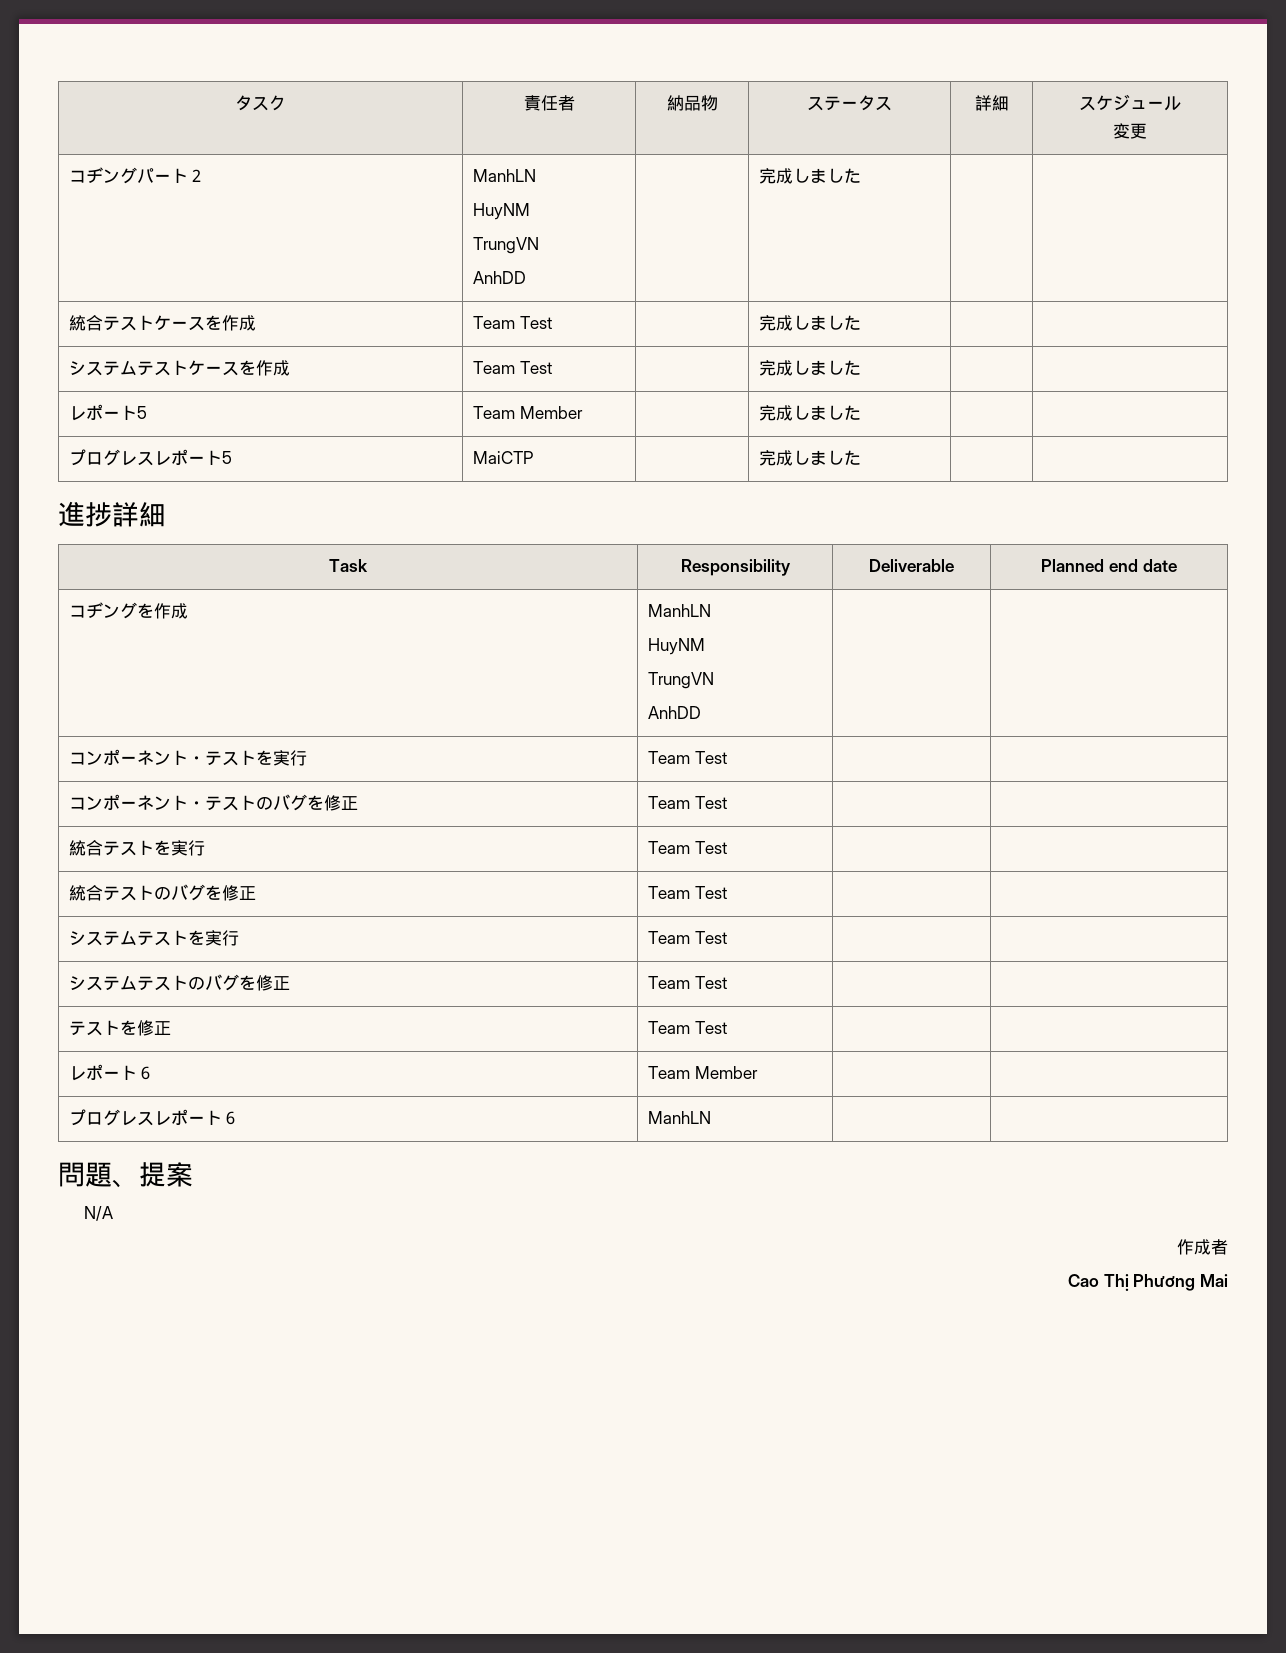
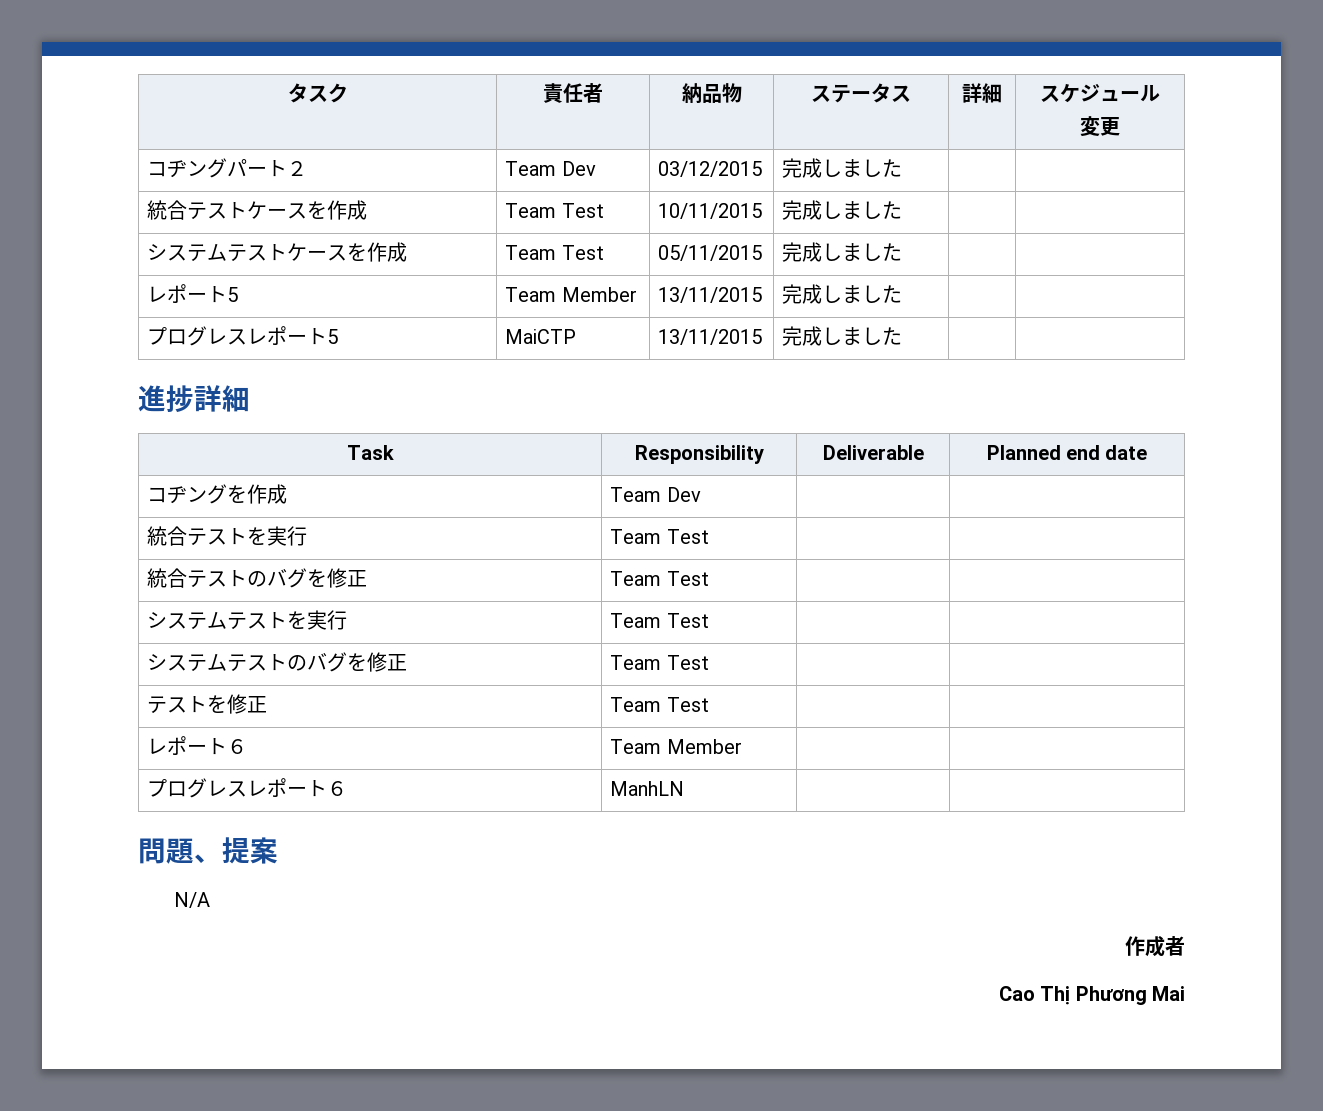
[473,169,537,182] [473,203,531,220] [473,237,540,254] [473,271,527,284] ManhLN // HuyNM // TrungVN // AnhDD | -> [505,161,596,176] [658,161,763,177] Team Dev | 03/12/2015
(552, 322) none -> [658,203,763,219] 10/11/2015
(552, 367) none -> [658,245,763,261] 05/11/2015
(583, 412) none -> [658,287,763,303] 13/11/2015
(534, 457) none -> [658,329,763,345] 13/11/2015
[648,604,712,617] [648,638,706,655] [648,672,715,689] [648,706,702,719] [69,749,308,766] [648,751,727,764] [69,794,359,811] [648,796,727,809] ManhLN // HuyNM // TrungVN // AnhDD | | // コンポーネント・テストを実行 | Team Test | | // コンポーネント・テストのバグを修正 | Team Test -> [610,487,701,502] Team Dev

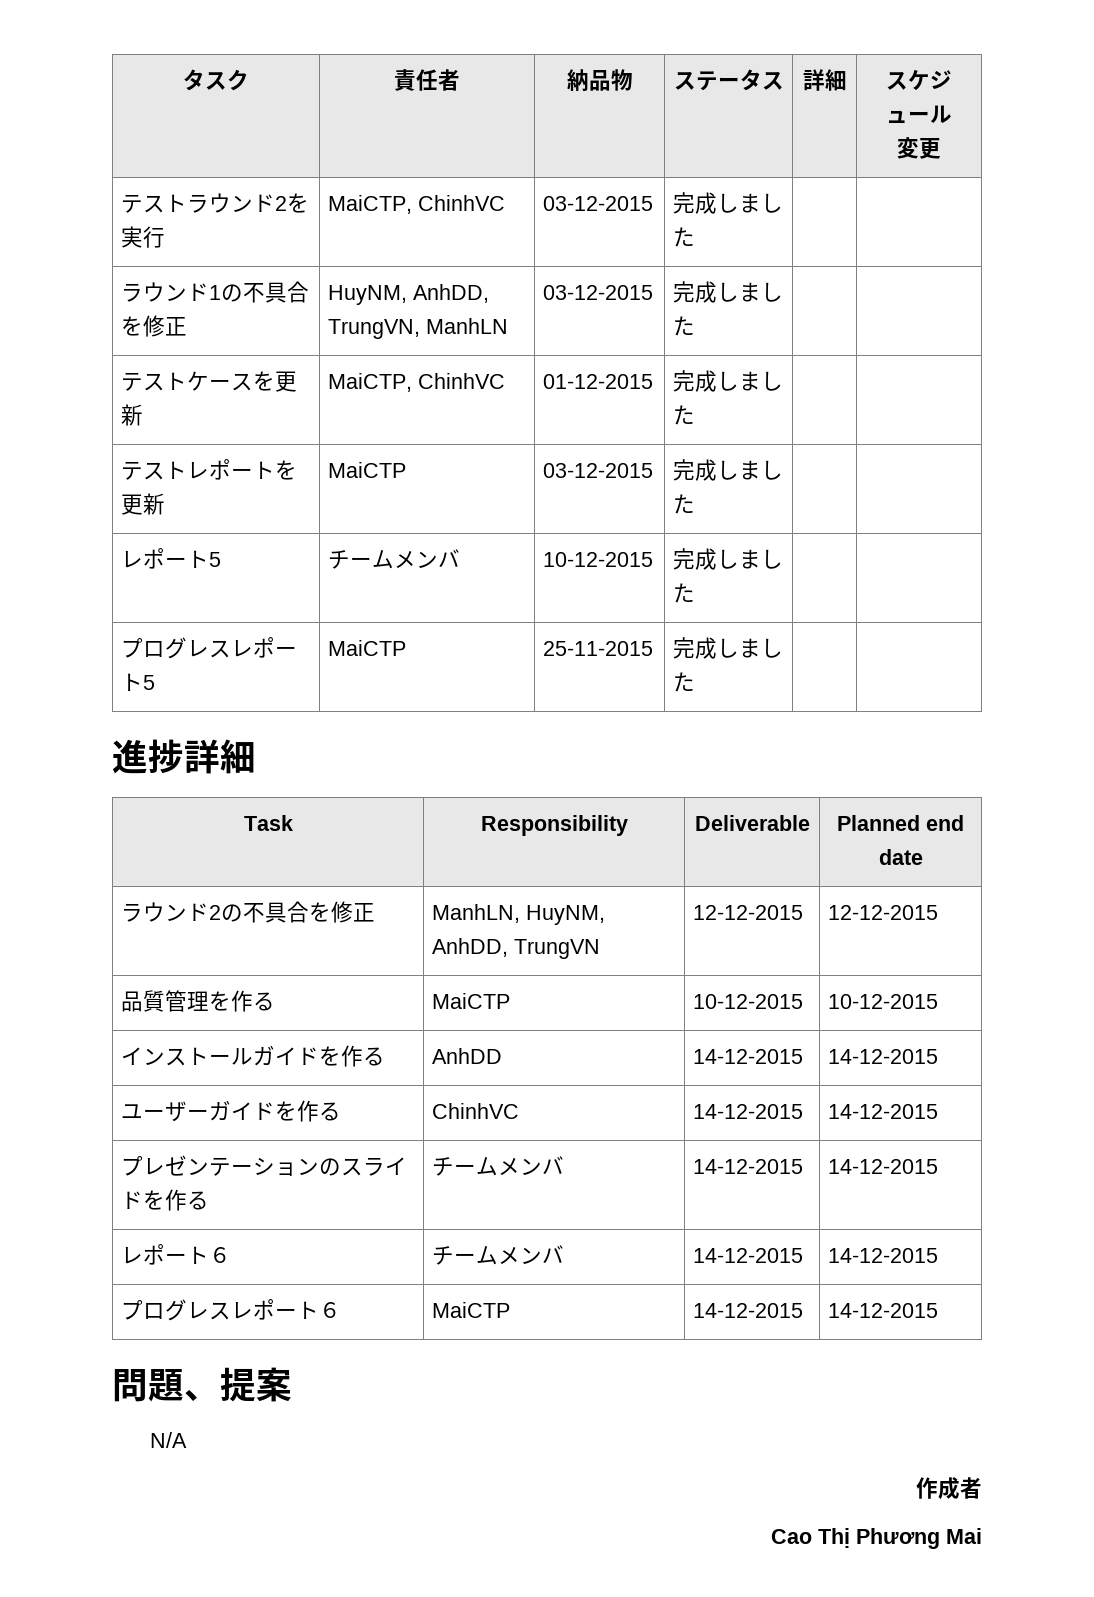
[147,158,308,178] [505,161,596,176] [658,161,763,177] [782,158,903,178] [147,200,368,220] [505,203,604,218] [658,203,763,219] [782,200,903,220] [147,242,408,262] [505,245,604,260] [658,245,763,261] コヂングパート２ | Team Dev | 03/12/2015 | 完成しました | | // 統合テストケースを作成 | Team Test | 10/11/2015 | 完成しました | | // システムテストケースを作成 | Team Test | 05/11/2015 -> [121,193,310,213] [121,226,166,248] [328,195,506,214] [543,196,654,211] [673,192,784,214] [673,227,696,247] [121,281,310,303] [121,315,188,337] [328,284,490,305] [328,318,509,339] [543,285,654,300] [673,281,784,303] [673,316,696,336] [121,371,298,392] [121,404,144,426] [328,373,506,392] [543,374,654,389] [673,370,784,392] [673,405,696,425] [121,459,298,480] [121,493,166,515] [328,462,407,478] [543,463,654,478] テストラウンド2を実行 | MaiCTP, ChinhVC | 03-12-2015 | 完成しました | | // ラウンド1の不具合を修正 | HuyNM, AnhDD, TrungVN, ManhLN | 03-12-2015 | 完成しました | | // テストケースを更新 | MaiCTP, ChinhVC | 01-12-2015 | 完成しました | | // テストレポートを更新 | MaiCTP | 03-12-2015
[505,287,637,302] [658,287,763,303] Team Member | 13/11/2015 -> [328,549,461,569] [543,552,654,567] チームメンバ | 10-12-2015
[658,329,763,345] 13/11/2015 -> [543,641,654,656] 25-11-2015
[147,484,288,504] [610,487,701,502] [147,526,308,546] [610,529,709,544] [147,568,368,588] [610,571,709,586] [147,610,348,630] [610,613,709,628] [147,652,408,672] [610,655,709,670] [147,694,268,714] [610,697,709,712] [147,736,248,755] [610,739,742,754] コヂングを作成 | Team Dev | | // 統合テストを実行 | Team Test | | // 統合テストのバグを修正 | Team Test | | // システムテストを実行 | Team Test | | // システムテストのバグを修正 | Team Test | | // テストを修正 | Team Test | | // レポート６ | Team Member | | -> [121,901,376,923] [432,904,606,925] [432,938,601,959] [693,905,804,920] [828,905,939,920] [121,990,276,1012] [432,993,511,1009] [693,994,804,1009] [828,994,939,1009] [121,1045,386,1067] [432,1048,503,1064] [693,1049,804,1064] [828,1049,939,1064] [121,1100,342,1122] [432,1103,520,1119] [693,1104,804,1119] [828,1104,939,1119] [121,1155,408,1176] [121,1189,210,1211] [432,1156,565,1176] [693,1159,804,1174] [828,1159,939,1174] [121,1244,232,1265] [432,1245,565,1265] [693,1248,804,1263] [828,1248,939,1263] ラウンド2の不具合を修正 | ManhLN, HuyNM, AnhDD, TrungVN | 12-12-2015 | 12-12-2015 // 品質管理を作る | MaiCTP | 10-12-2015 | 10-12-2015 // インストールガイドを作る | AnhDD | 14-12-2015 | 14-12-2015 // ユーザーガイドを作る | ChinhVC | 14-12-2015 | 14-12-2015 // プレゼンテーションのスライドを作る | チームメンバ | 14-12-2015 | 14-12-2015 // レポート６ | チームメンバ | 14-12-2015 | 14-12-2015
[610,781,685,796] ManhLN | | -> [432,1302,511,1318] [693,1303,804,1318] [828,1303,939,1318] MaiCTP | 14-12-2015 | 14-12-2015

